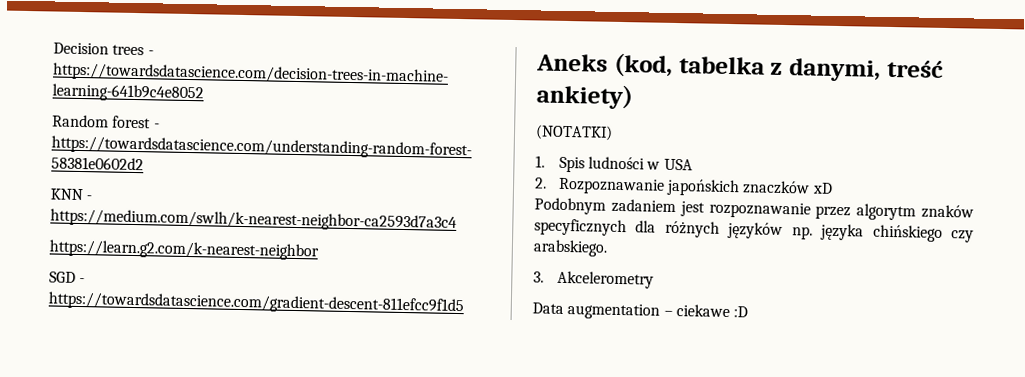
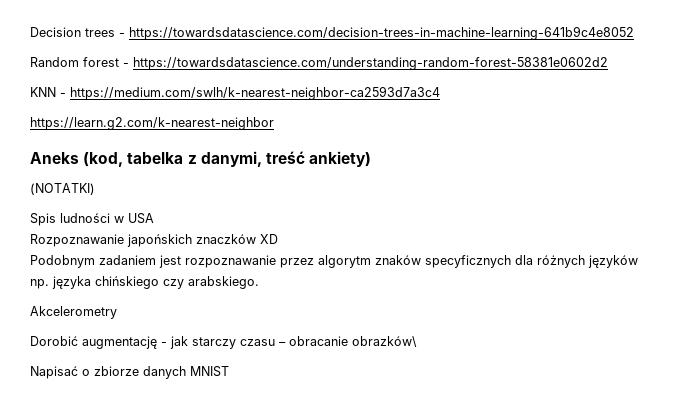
[49,271,86,284] [48,291,464,316] // SGD - https://towardsdatascience.com/gradient-descent-811efcc9f1d5 -> (274, 123) none
[535,155,545,168] 1. -> (95, 189) none
[535,177,547,189] 2. -> (154, 218) none
[811,182,833,194] xD -> [260,234,278,244] XD
[533,271,544,283] 3. -> (259, 282) none
[532,302,749,320] Data augmentation – ciekawe :D -> [30,336,417,349] [30,366,229,379] Dorobić augmentację - jak starczy czasu – obracanie obrazków\ // Napisać o zbiorze danych MNIST

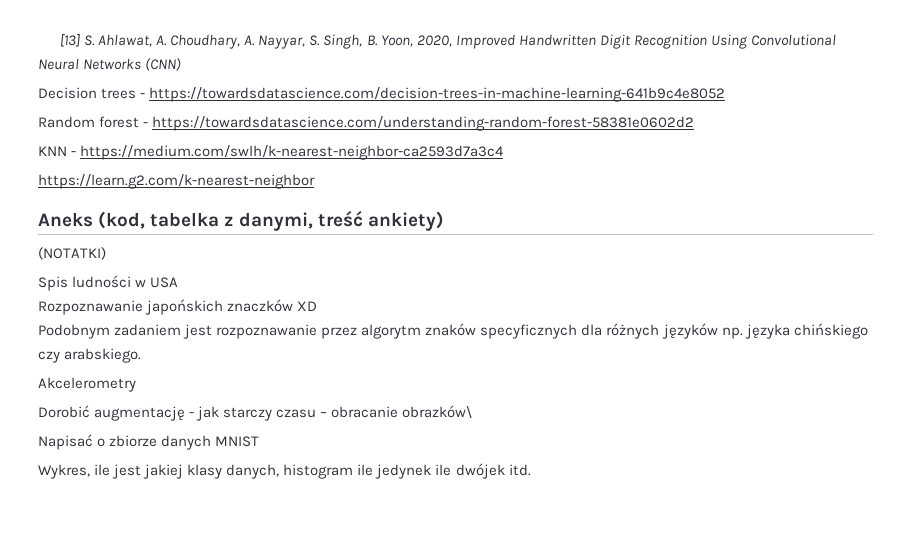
(30, 32) none -> [60,34,836,49] [38,58,182,71] [13] S. Ahlawat, A. Choudhary, A. Nayyar, S. Singh, B. Yoon, 2020, Improved Handwritten Digit Recognition Using Convolutional Neural Networks (CNN) //
(229, 371) none -> [38,463,531,479] // Wykres, ile jest jakiej klasy danych, histogram ile jedynek ile dwójek itd.

